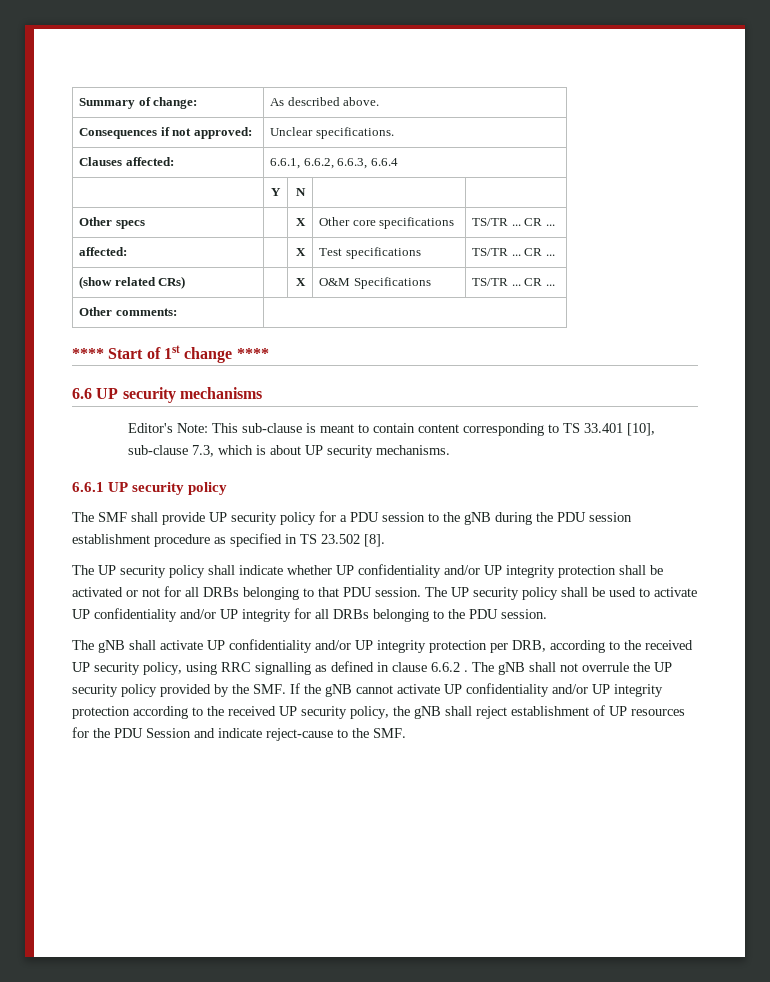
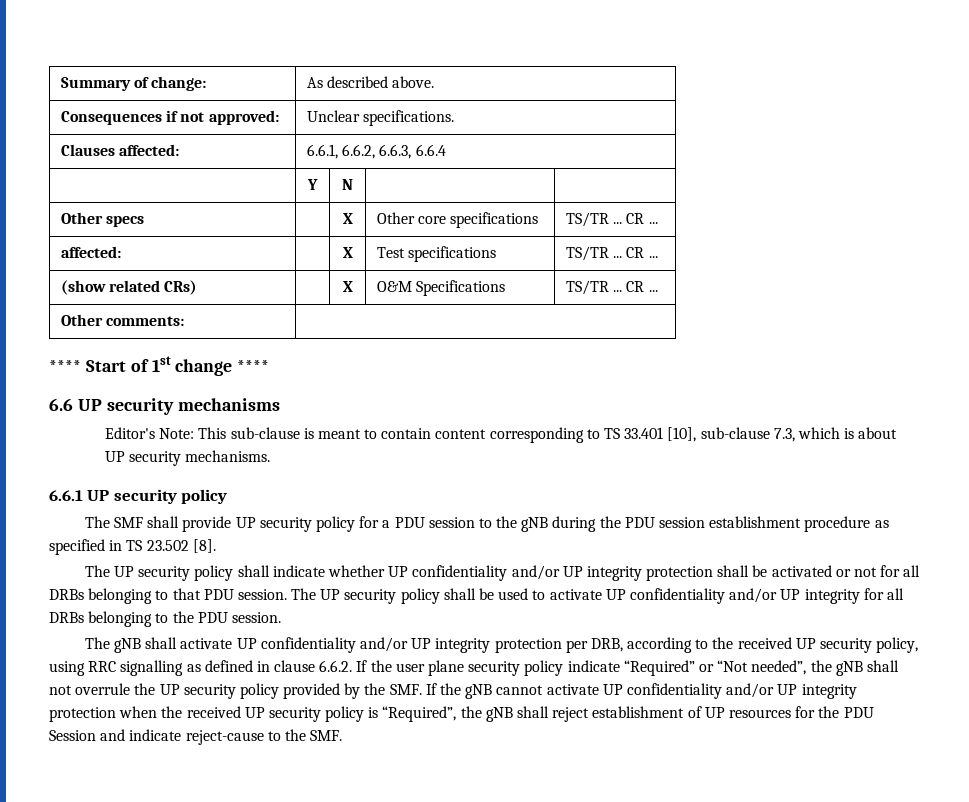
[431,662,494,672] 6.6.2 . The -> [319,660,832,676] 6.6.2. If the user plane security policy indicate “Required” or “Not needed”, the
[133,706,389,719] according to the received UP security policy, -> [119,706,457,722] when the received UP security policy is “Required”,

